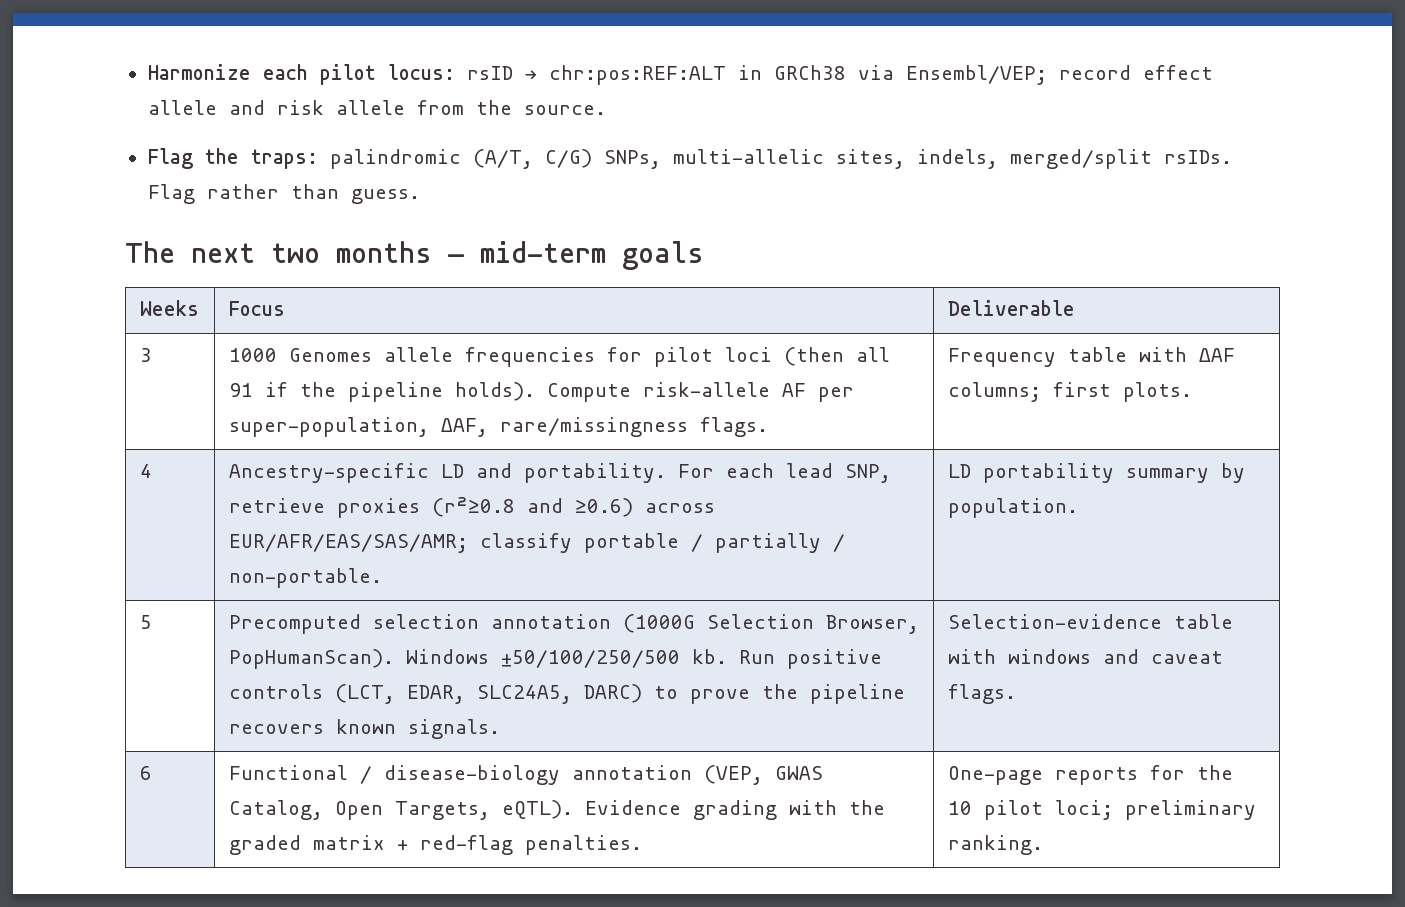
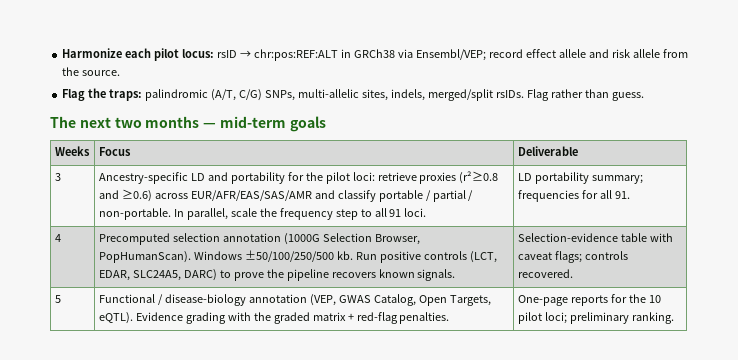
[228,347,890,367] [228,382,854,402] [228,417,768,437] [947,347,1235,367] [947,382,1192,402] [139,464,152,478] [228,463,891,483] 1000 Genomes allele frequencies for pilot loci (then all 91 if the pipeline holds). Compute risk-allele AF per super-population, ΔAF, rare/missingness flags. | Frequency table with ΔAF columns; first plots. // 4 | Ancestry-specific LD and portability. For each lead SNP, -> [98,172,375,184] Ancestry-specific LD and portability for the pilot loci:
[228,534,468,553] EUR/AFR/EAS/SAS/AMR; -> [190,190,335,201] EUR/AFR/EAS/SAS/AMR and
[714,533,821,553] partially -> [432,190,466,202] partial
[947,463,1245,483] [947,498,1078,518] [139,615,152,629] | LD portability summary by population. // 5 -> [173,208,427,220] [517,172,643,184] [517,190,630,202] [54,234,61,242] In parallel, scale the frequency step to all 91 loci. | LD portability summary; frequencies for all 91. // 4
[1007,649,1223,664] [947,684,1016,704] [139,766,152,780] windows and caveat flags. // 6 -> [517,251,628,263] [517,269,573,278] [54,295,61,303] caveat flags; controls recovered. // 5

